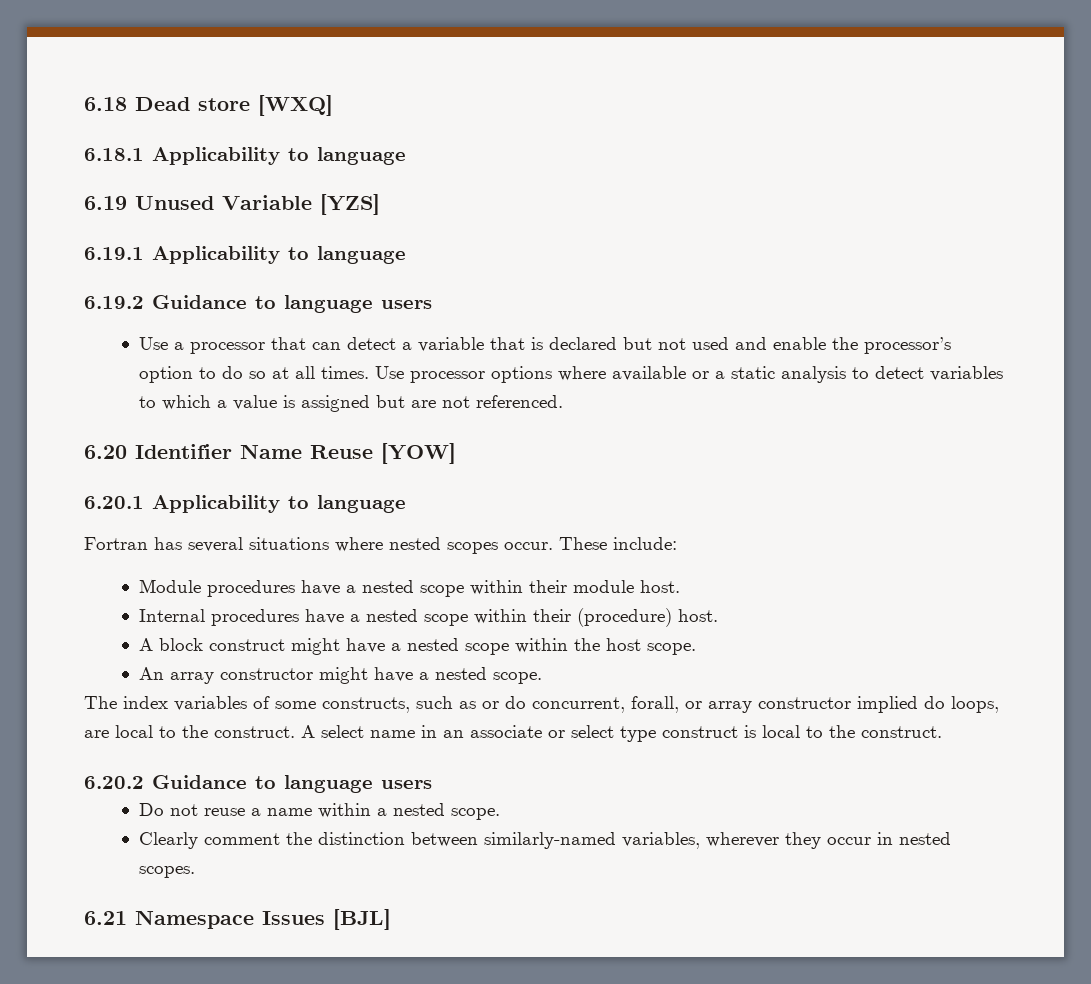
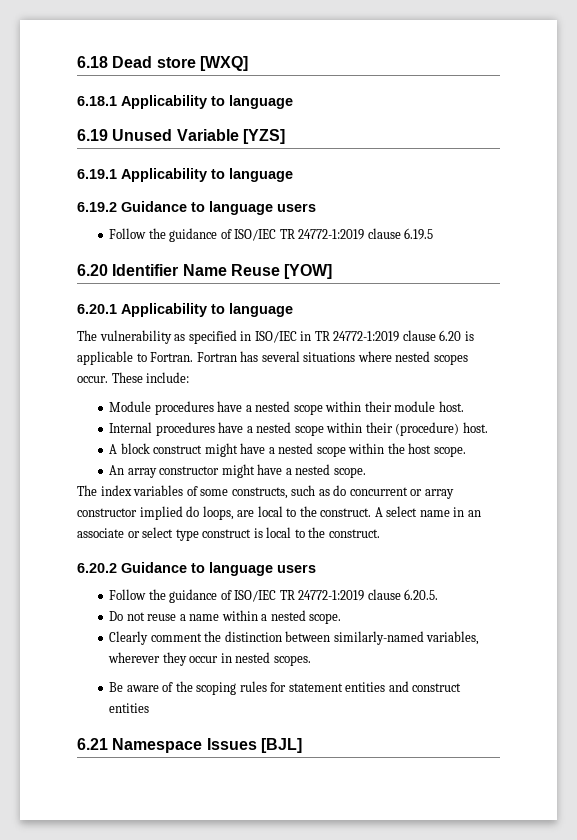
[138,337,951,354] [138,366,1003,383] [138,395,563,412] Use a processor that can detect a variable that is declared but not used and enable the processor’s option to do so at all times. Use processor options where available or a static analysis to detect variables to which a value is assigned but are not referenced. -> [109,228,434,242] Follow the guidance of ISO/IEC TR 24772-1:2019 clause 6.19.5
(406, 504) none -> [77,330,474,344] [77,351,194,365] The vulnerability as specified in ISO/IEC in TR 24772-1:2019 clause 6.20 is applicable to Fortran.
[482,696,679,713] or do concurrent, forall, -> [333,485,408,496] do concurrent
(432, 784) none -> [109,589,439,603] // Follow the guidance of ISO/IEC TR 24772-1:2019 clause 6.20.5.
(195, 872) none -> [109,681,462,695] [109,703,150,713] // Be aware of the scoping rules for statement entities and construct entities

